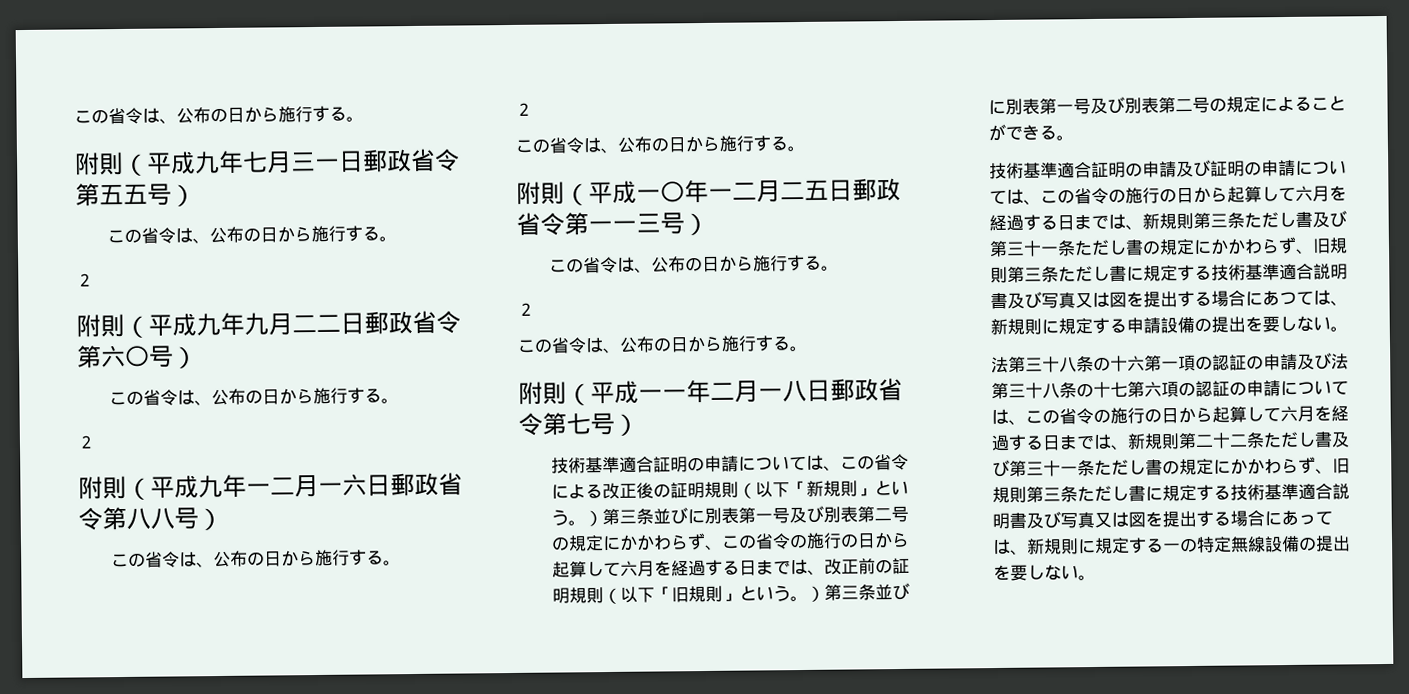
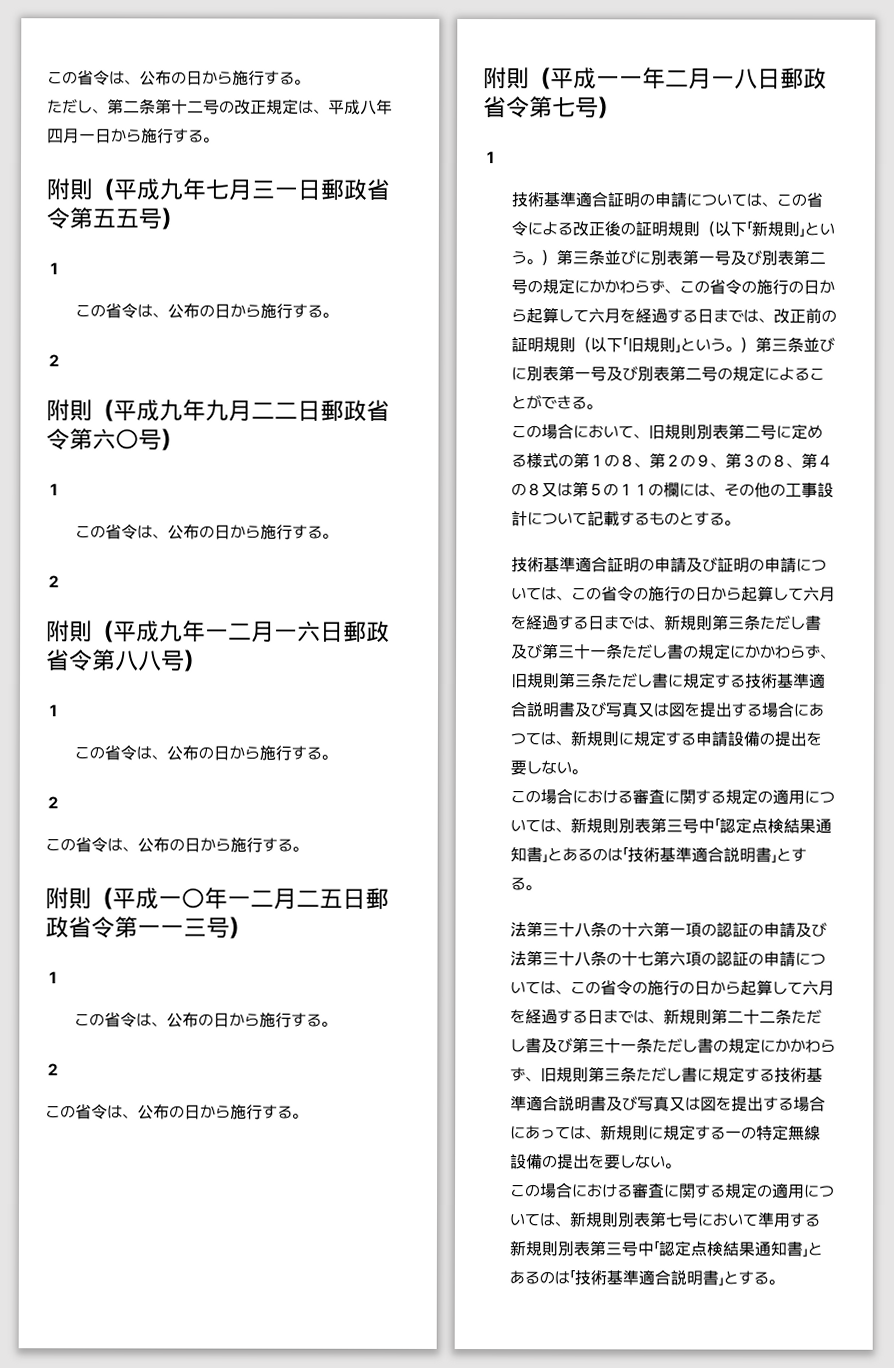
[74,105,364,125] この省令は、公布の日から施行する。 -> [47,69,310,86] [47,98,393,115] [47,128,219,144] この省令は、公布の日から施行する。 // ただし、第二条第十二号の改正規定は、平成八年四月一日から施行する。
(196, 195) none -> [46,262,62,275] // １
(198, 357) none -> [46,483,62,496] // １
(223, 519) none -> [45,704,61,717] // １
(709, 224) none -> [45,971,61,984] // １
(639, 424) none -> [483,151,499,164] // １
(1074, 138) none -> [511,423,824,440] [511,452,834,469] [511,481,835,498] [511,511,741,527] // この場合において、旧規則別表第二号に定める様式の第１の８、第２の９、第３の８、第４の８又は第５の１１の欄には、その他の工事設計について記載するものとする。
(1348, 329) none -> [510,788,836,805] [510,817,833,834] [510,846,808,863] [510,877,542,891] // この場合における審査に関する規定の適用については、新規則別表第三号中「認定点検結果通知書」とあるのは「技術基準適合説明書」とする。
(1096, 577) none -> [510,1182,836,1199] [509,1211,821,1228] [509,1240,824,1257] [509,1269,785,1286] // この場合における審査に関する規定の適用については、新規則別表第七号において準用する新規則別表第三号中「認定点検結果通知書」とあるのは「技術基準適合説明書」とする。

